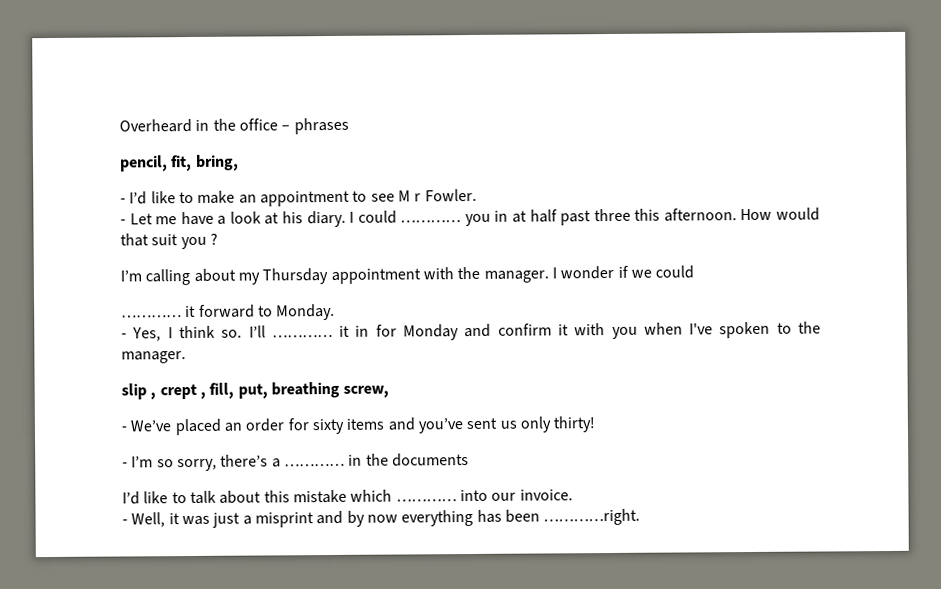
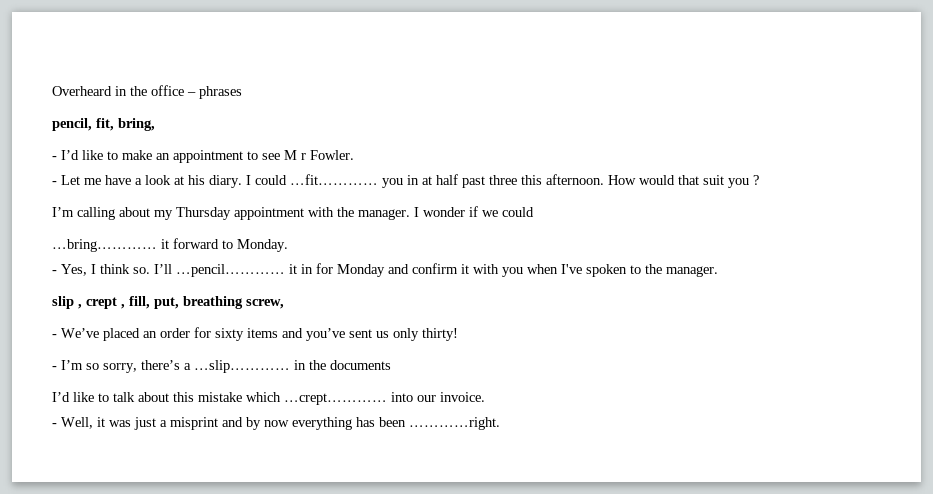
[400,219,462,223] ………… -> [290,174,378,185] …fit…………
[121,314,182,318] ………… -> [52,239,157,252] …bring…………
[271,333,333,338] ………… -> [176,264,285,277] …pencil…………
[283,462,345,467] ………… -> [194,360,290,373] …slip…………
[395,498,457,502] ………… -> [284,393,387,405] …crept…………

